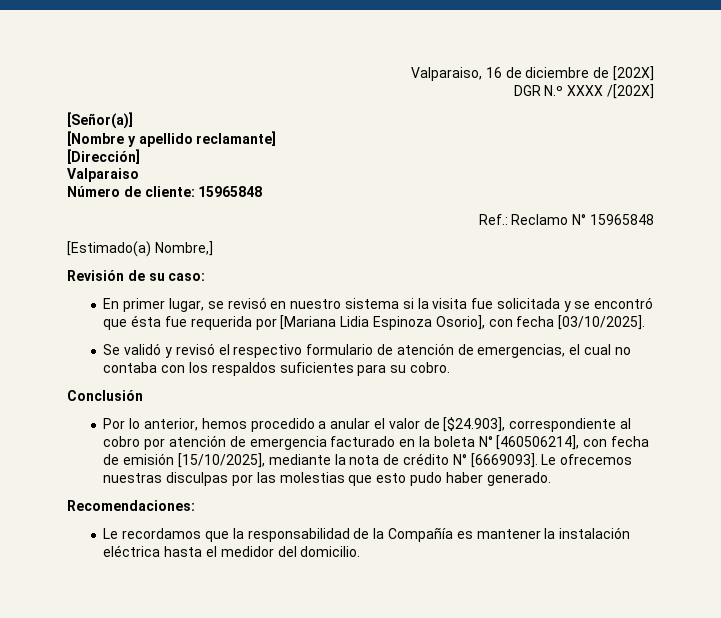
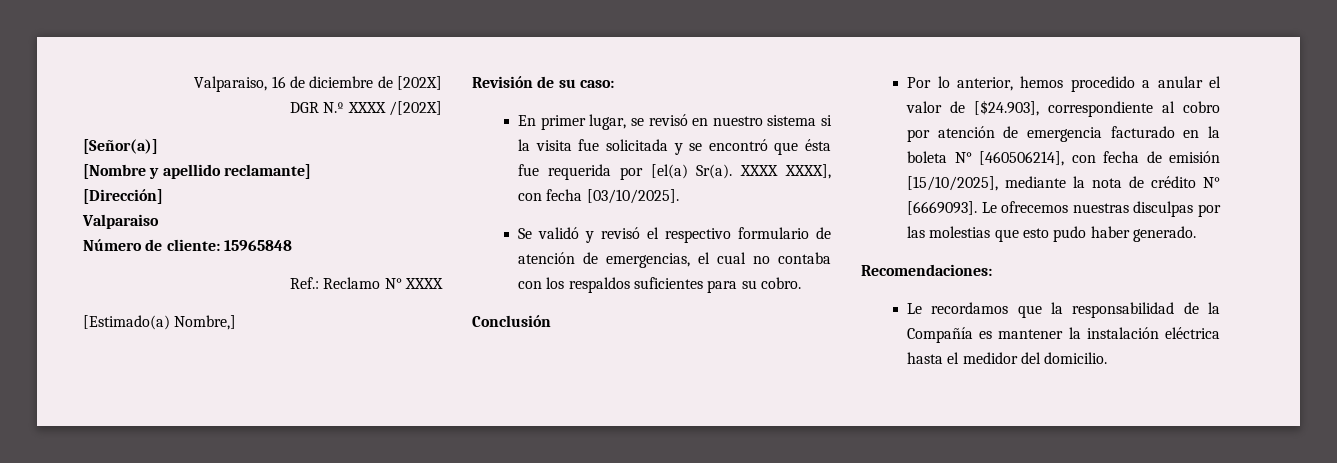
[589,214,654,225] 15965848 -> [405,278,443,289] XXXX
[280,315,485,330] [Mariana Lidia Espinoza Osorio], -> [650,164,831,179] [el(a) Sr(a). XXXX XXXX],

